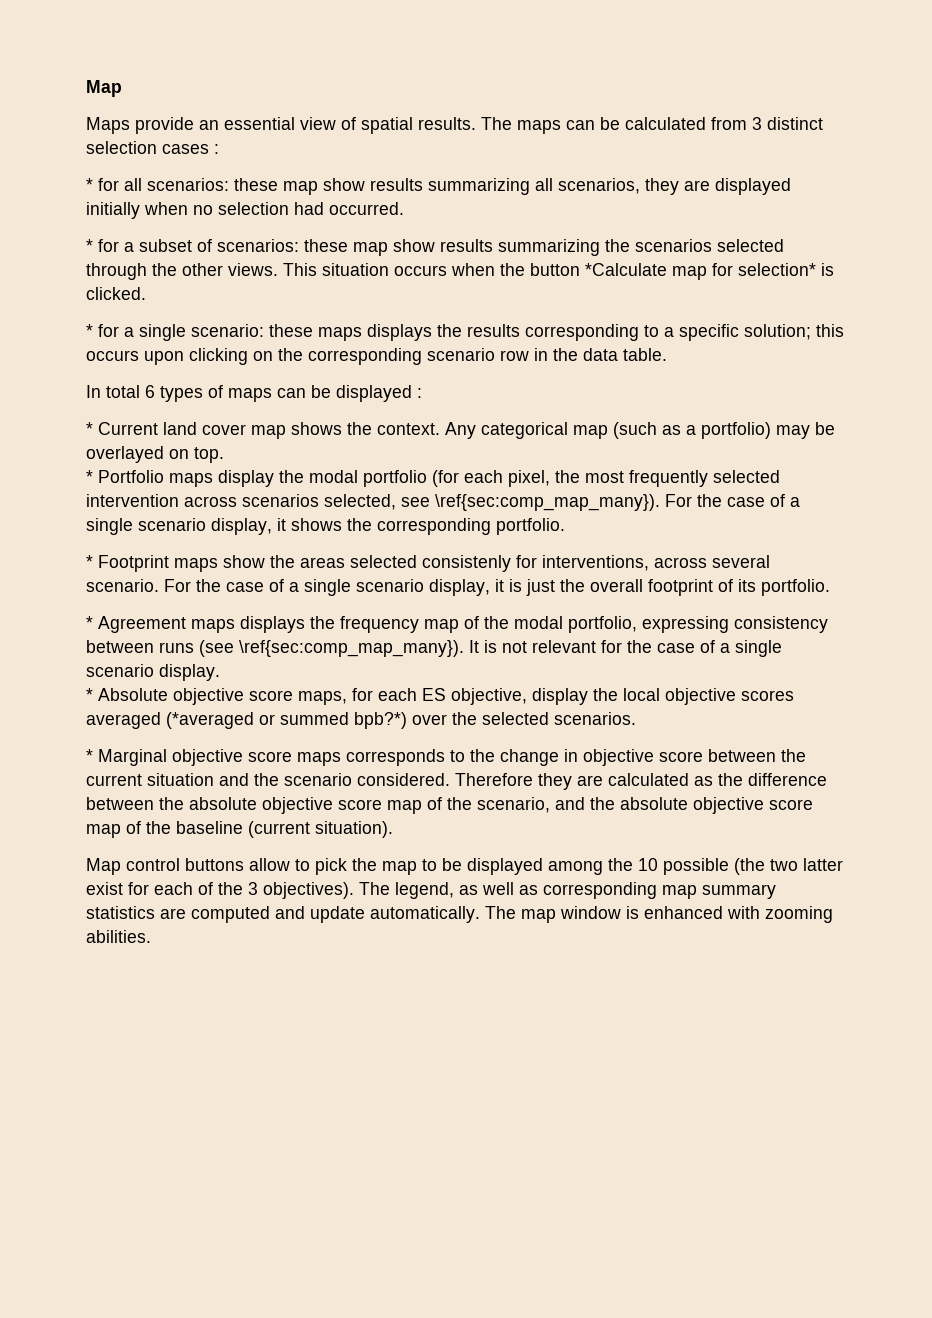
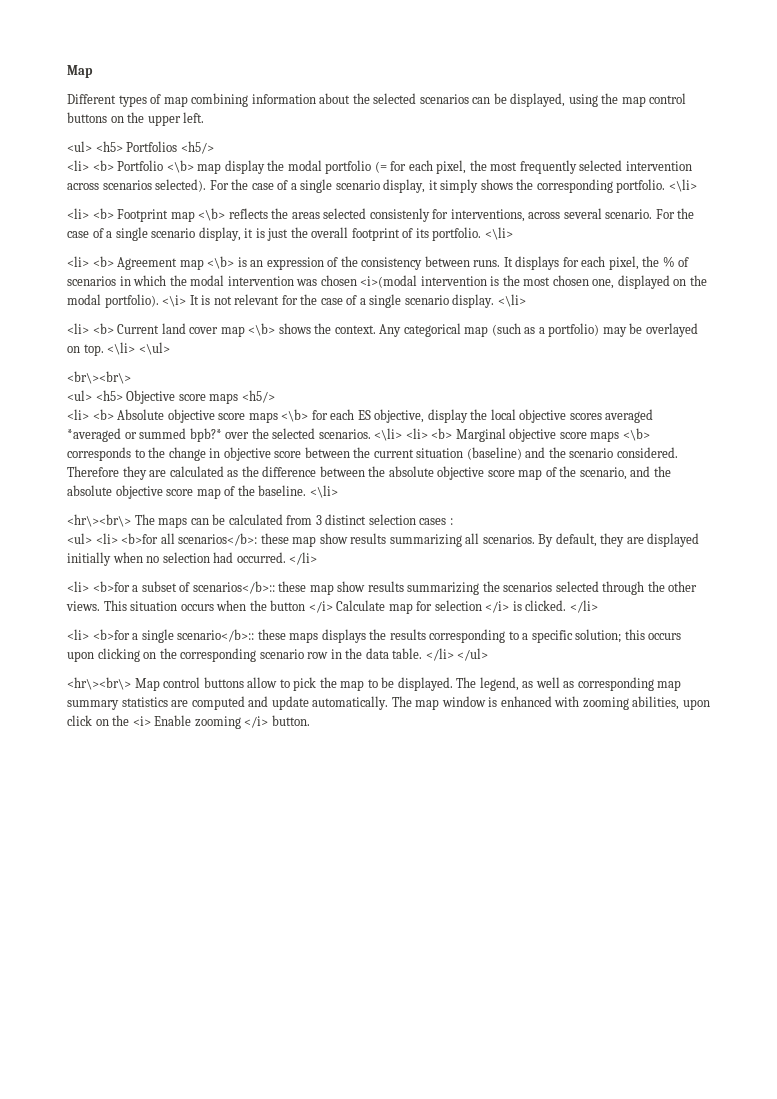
[86,117,823,134] [86,141,219,154] [86,178,791,195] [86,202,404,219] [86,239,784,256] [86,263,834,280] [86,287,146,300] [86,324,844,341] [86,348,667,365] [86,385,422,402] [86,422,835,439] [86,446,224,463] [86,470,213,487] Maps provide an essential view of spatial results. The maps can be calculated from 3 distinct selection cases : // * for all scenarios: these map show results summarizing all scenarios, they are displayed initially when no selection had occurred. // * for a subset of scenarios: these map show results summarizing the scenarios selected through the other views. This situation occurs when the button *Calculate map for selection* is clicked. // * for a single scenario: these maps displays the results corresponding to a specific solution; this occurs upon clicking on the corresponding scenario row in the data table. // In total 6 types of maps can be displayed : // * Current land cover map shows the context. Any categorical map (such as a portfolio) may be overlayed on top. // * Portfolio maps -> [67,93,687,107] [67,112,205,126] [67,141,214,154] [67,160,222,174] Different types of map combining information about the selected scenarios can be displayed, using the map control buttons on the upper left. // <ul> <h5> Portfolios <h5/> // <li> <b> Portfolio <\b> map
[432,470,459,487] (for -> [374,161,407,173] (= for
[324,494,800,511] [86,518,286,535] selected, see \ref{sec:comp_map_many}). For the case of a single scenario display, it -> [155,179,479,193] selected). For the case of a single scenario display, it simply
[86,555,265,572] // * Footprint maps show -> [668,179,697,192] [67,208,268,222] <\li> // <li> <b> Footprint map <\b> reflects
[86,616,828,633] [86,640,464,657] // * Agreement maps displays the frequency map of the modal portfolio, expressing consistency between runs (see \ref{sec:comp_map_many}). -> [484,227,513,240] [67,256,690,270] [67,275,707,289] [67,294,187,308] <\li> // <li> <b> Agreement map <\b> is an expression of the consistency between runs. It displays for each pixel, the % of scenarios in which the modal intervention was chosen <i>(modal intervention is the most chosen one, displayed on the modal portfolio). <\i>
[86,688,93,701] // * -> [497,294,526,307] [67,323,698,337] [67,342,170,356] [67,371,131,384] [67,390,275,404] [67,409,114,420] <\li> // <li> <b> Current land cover map <\b> shows the context. Any categorical map (such as a portfolio) may be overlayed on top. <\li> <\ul> // <br\><br\> // <ul> <h5> Objective score maps <h5/> // <li> <b>
[298,691,347,705] maps, -> [248,409,309,423] maps <\b>
[166,712,254,729] (*averaged -> [67,428,121,442] *averaged
[354,712,407,729] bpb?*) -> [189,428,222,442] bpb?*
[86,749,93,762] // * -> [374,428,453,441] <\li> <li> <b>
(341, 759) none -> [622,428,650,441] <\b>
(214, 779) none -> [466,447,522,460] (baseline)
[176,821,393,838] baseline (current situation). // -> [258,485,338,498] [67,514,453,528] [67,533,700,547] [67,552,318,566] [67,581,698,595] [66,600,598,614] [67,629,682,643] [67,648,489,662] [67,677,131,690] baseline. <\li> // <hr\><br\> The maps can be calculated from 3 distinct selection cases : // <ul> <li> <b>for all scenarios</b>: these map show results summarizing all scenarios. By default, they are displayed initially when no selection had occurred. </li> // <li> <b>for a subset of scenarios</b>:: these map show results summarizing the scenarios selected through the other views. This situation occurs when the button </i> Calculate map for selection </i> is clicked. </li> // <li> <b>for a single scenario</b>:: these maps displays the results corresponding to a specific solution; this occurs upon clicking on the corresponding scenario row in the data table. </li> </ul> // <hr\><br\>
[467,858,843,875] [86,882,354,899] displayed among the 10 possible (the two latter exist for each of the 3 objectives). -> [397,677,453,691] displayed.
[86,930,151,943] abilities. -> [632,696,710,710] [67,715,310,729] abilities, upon click on the <i> Enable zooming </i> button.

